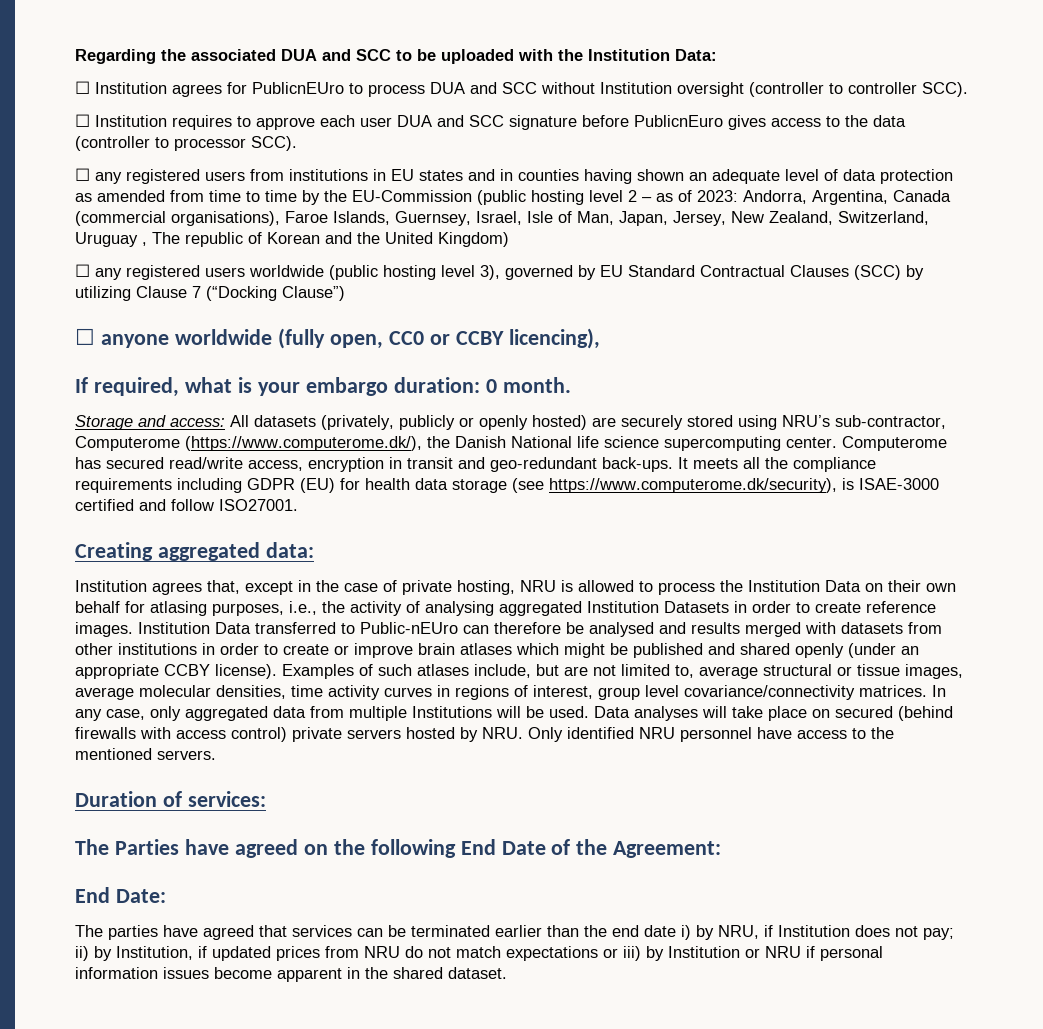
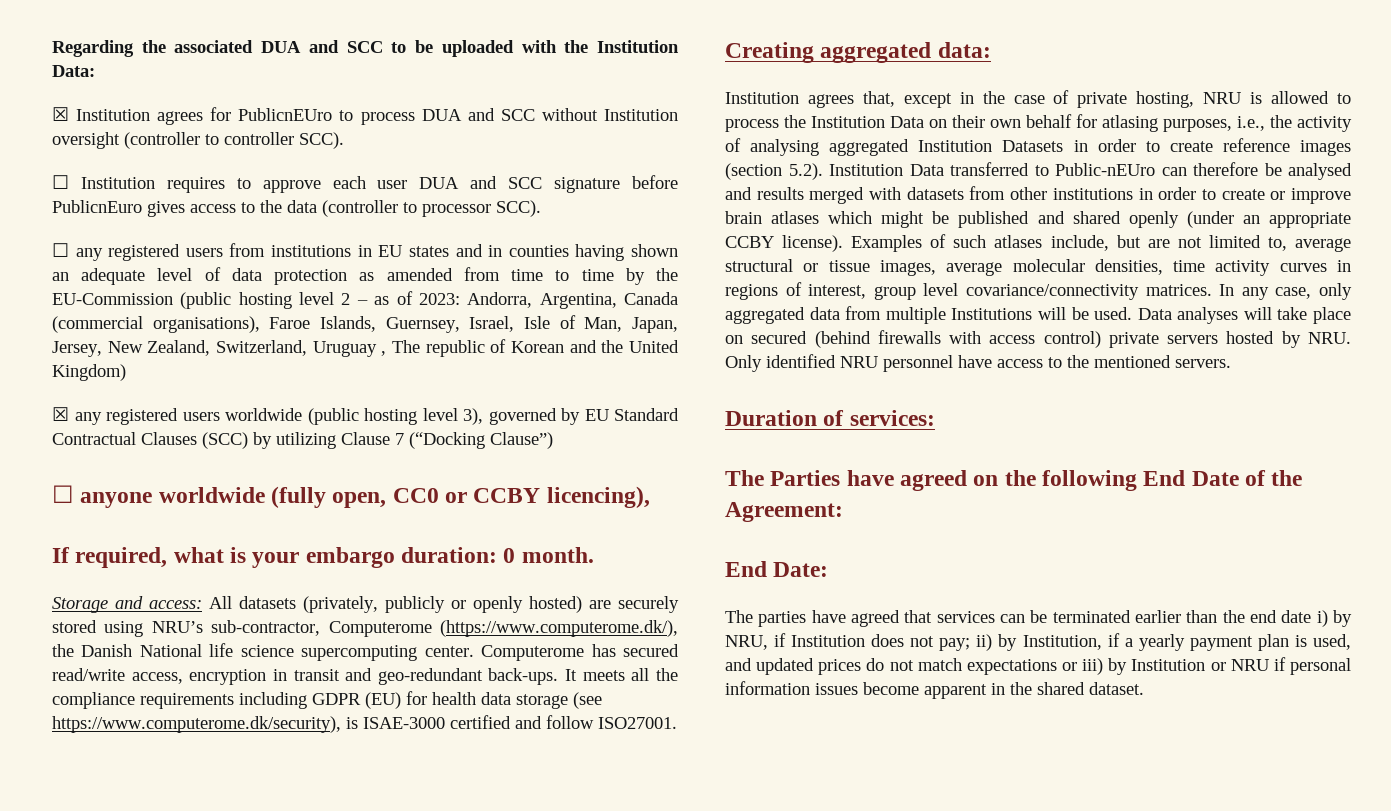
[75,81,90,94] ☐ -> [52,107,69,121] ☒
[75,264,90,277] ☐ -> [52,407,69,421] ☒
[75,622,133,637] images. -> [1300,140,1351,156] [725,163,823,180] images (section 5.2).
[212,946,400,961] updated prices from NRU -> [1124,634,1351,651] [725,658,862,675] a yearly payment plan is used, and updated prices

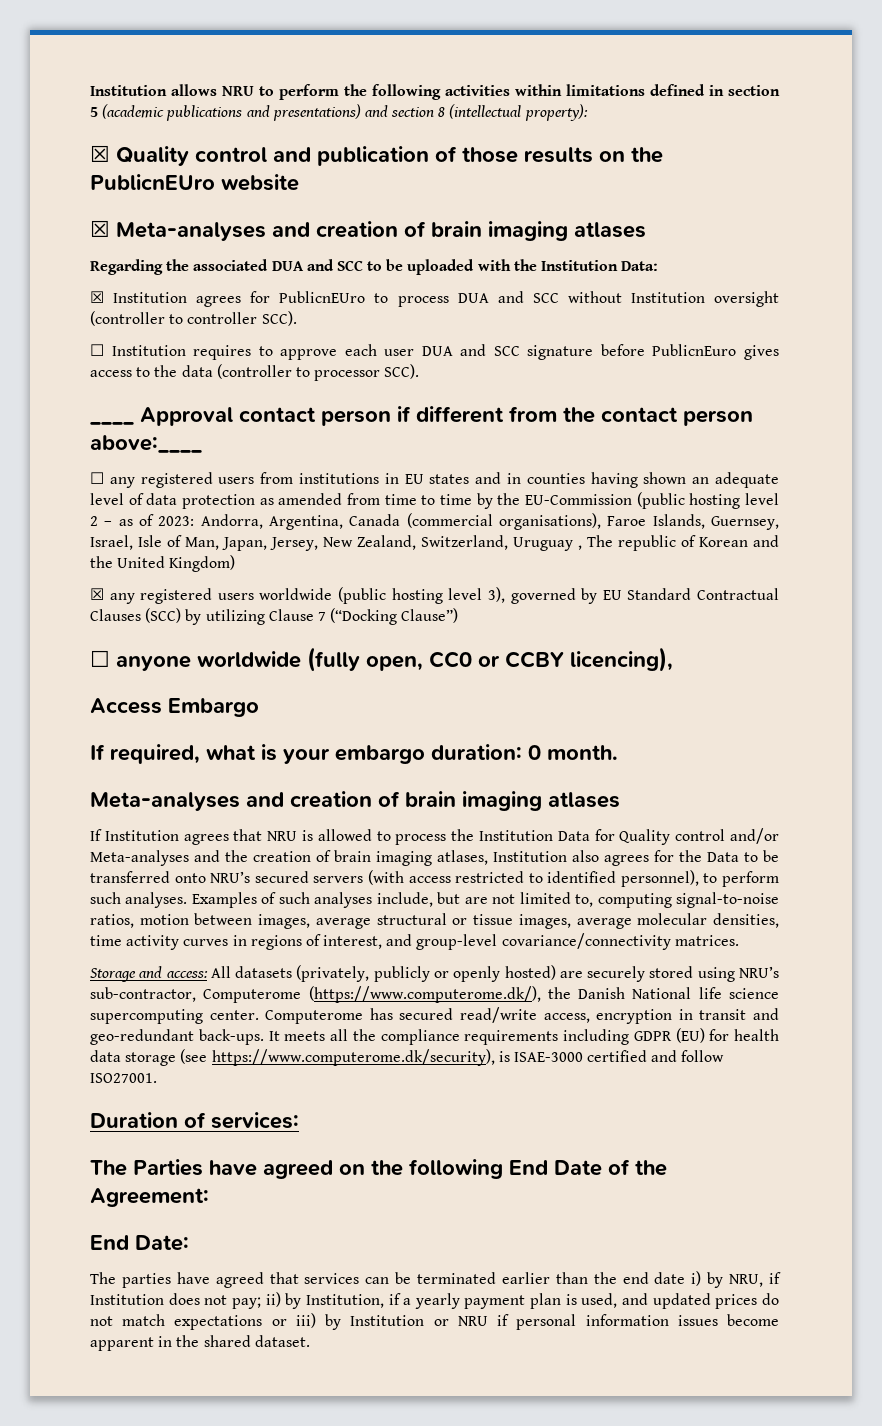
(52, 48) none -> [90,84,780,100] [90,104,588,121] [90,145,663,166] [90,174,299,191] [90,220,646,241] Institution allows NRU to perform the following activities within limitations defined in section 5 (academic publications and presentations) and section 8 (intellectual property): // ☒ Quality control and publication of those results on the PublicnEUro website // ☒ Meta-analyses and creation of brain imaging atlases //
(541, 208) none -> [90,406,753,426] [90,435,202,453] // ____ Approval contact person if different from the contact person above:____
(650, 497) none -> [90,698,259,717] // Access Embargo
(594, 555) none -> [90,791,620,811] [90,828,779,845] [90,850,779,866] [90,870,780,887] [90,892,779,908] [90,913,780,929] [90,933,739,950] // Meta-analyses and creation of brain imaging atlases // If Institution agrees that NRU is allowed to process the Institution Data for Quality control and/or Meta-analyses and the creation of brain imaging atlases, Institution also agrees for the Data to be transferred onto NRU’s secured servers (with access restricted to identified personnel), to perform such analyses. Examples of such analyses include, but are not limited to, computing signal-to-noise ratios, motion between images, average structural or tissue images, average molecular densities, time activity curves in regions of interest, and group-level covariance/connectivity matrices.
[725,42,991,63] [725,90,1351,108] [725,114,1352,132] [725,138,1351,156] [725,162,1352,180] [725,186,1351,204] [725,211,1351,228] [725,234,1351,252] [725,259,1351,276] [725,282,1352,300] [725,306,1351,324] [725,330,1351,348] [725,354,1231,372] // Creating aggregated data: // Institution agrees that, except in the case of private hosting, NRU is allowed to process the Institution Data on their own behalf for atlasing purposes, i.e., the activity of analysing aggregated Institution Datasets in order to create reference images (section 5.2). Institution Data transferred to Public-nEUro can therefore be analysed and results merged with datasets from other institutions in order to create or improve brain atlases which might be published and shared openly (under an appropriate CCBY license). Examples of such atlases include, but are not limited to, average structural or tissue images, average molecular densities, time activity curves in regions of interest, group level covariance/connectivity matrices. In any case, only aggregated data from multiple Institutions will be used. Data analyses will take place on secured (behind firewalls with access control) private servers hosted by NRU. Only identified NRU personnel have access to the mentioned servers. -> (157, 1078) none

